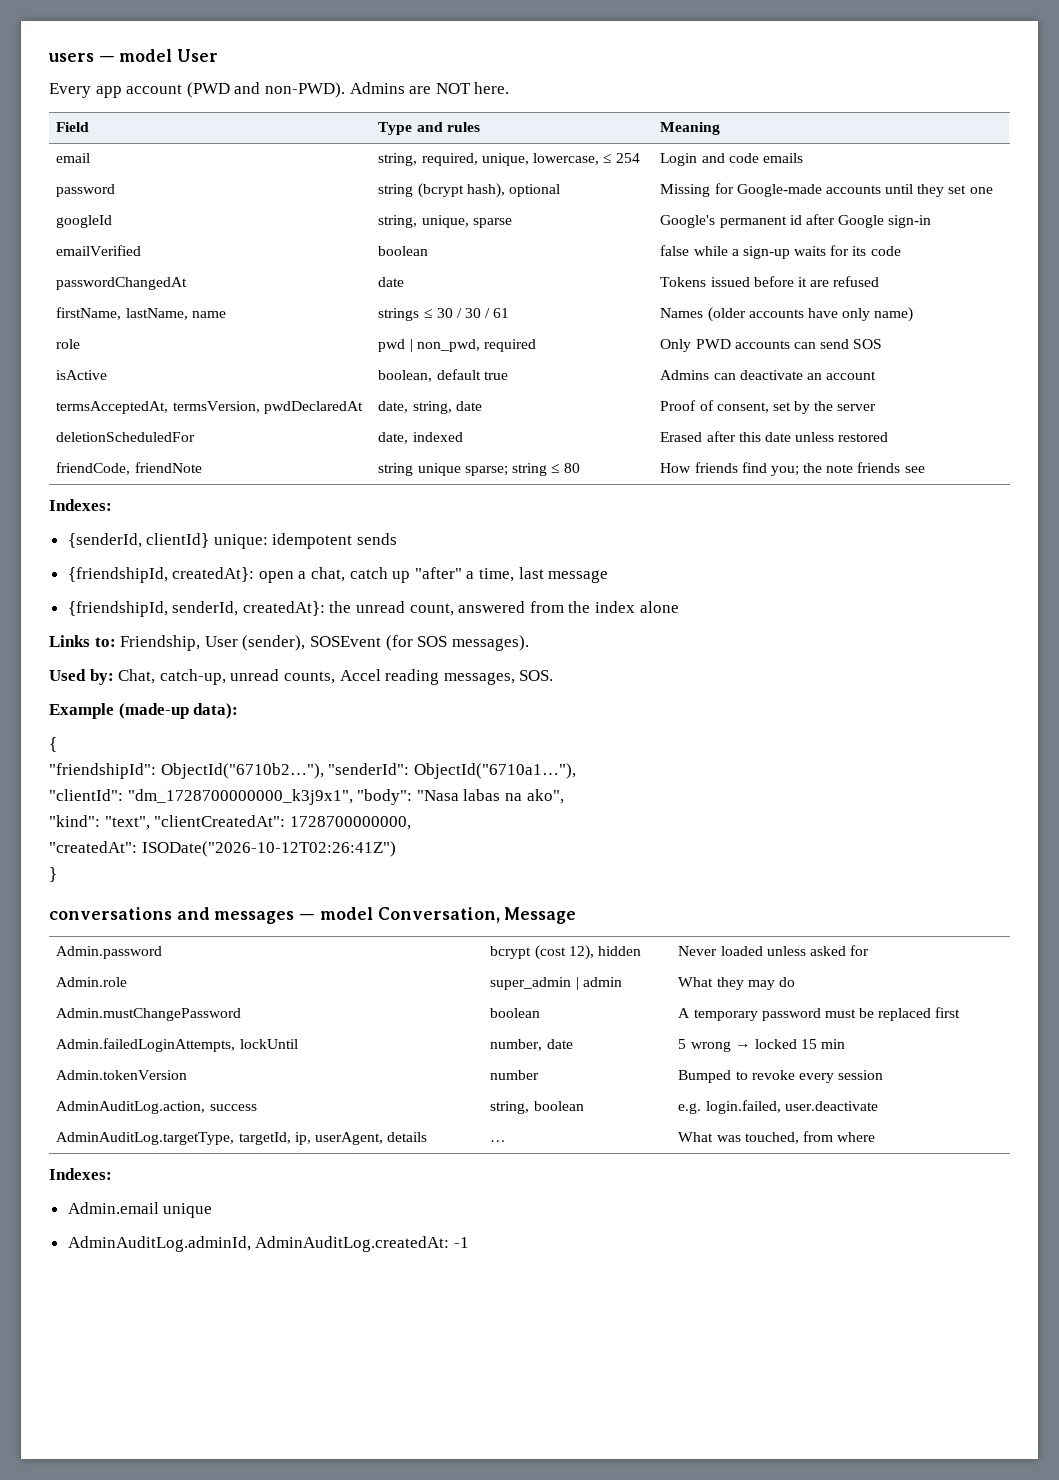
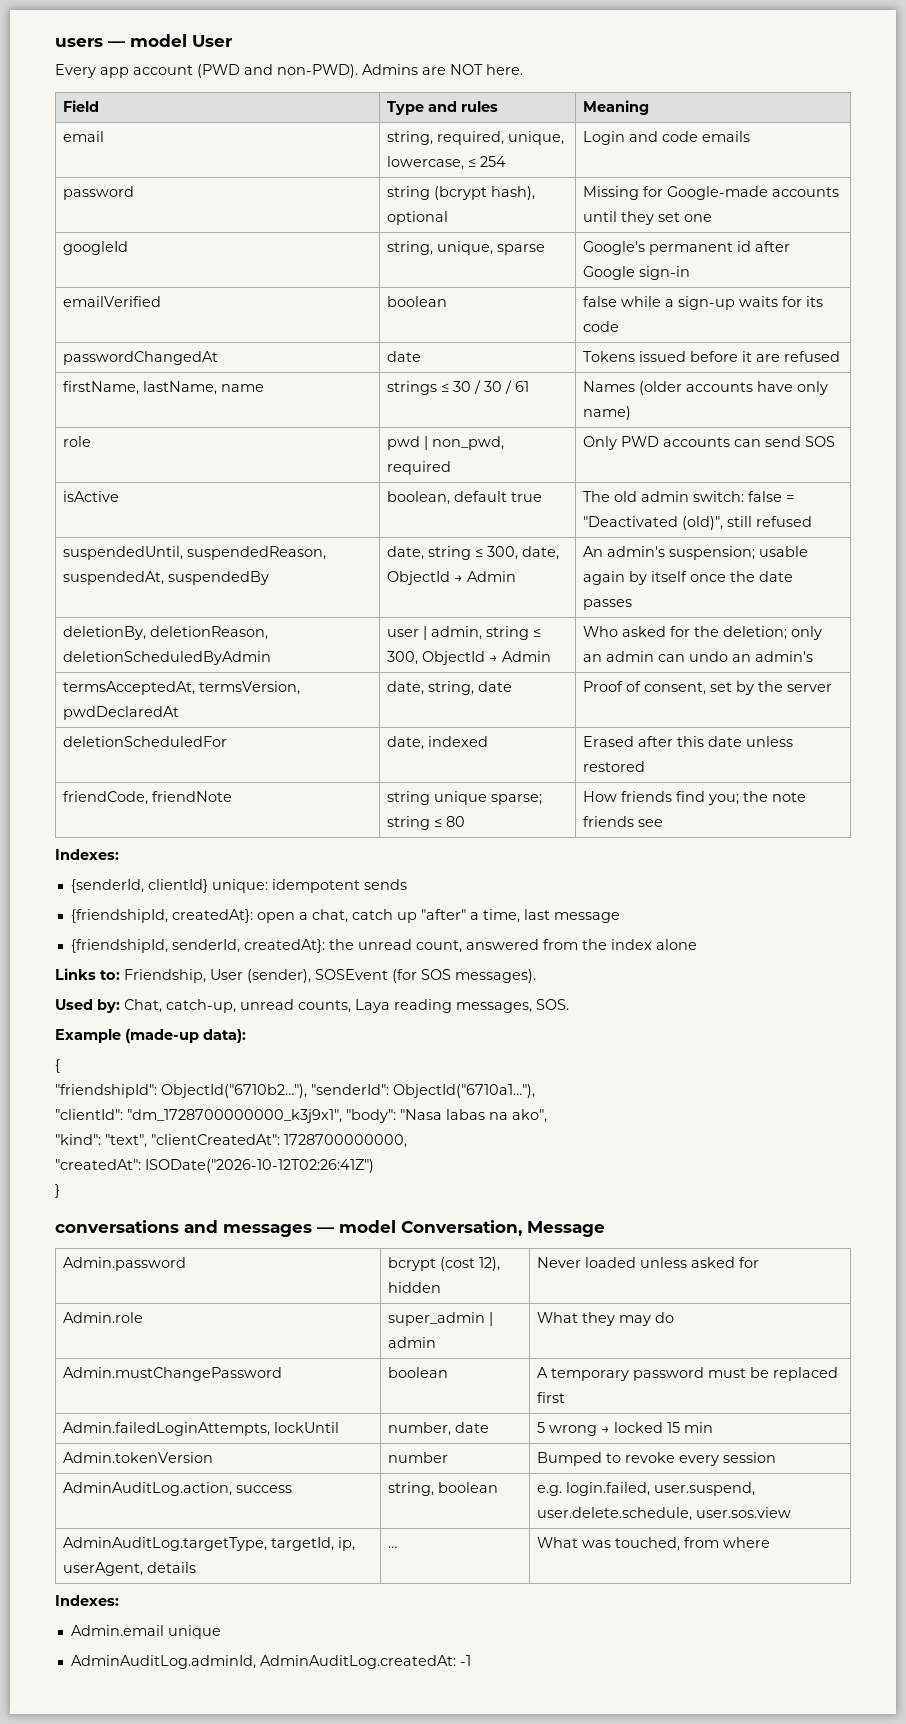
[660,370,877,380] Admins can deactivate an account -> [583,491,795,502] [583,516,813,530] [63,546,327,560] [63,571,270,585] [387,546,560,560] [387,571,517,585] [583,546,809,560] [583,571,794,585] [583,599,633,610] [63,626,269,640] [63,651,272,665] [387,626,542,640] [387,651,552,665] [583,626,823,640] [583,651,814,662] The old admin switch: false = "Deactivated (old)", still refused // suspendedUntil, suspendedReason, suspendedAt, suspendedBy | date, string ≤ 300, date, ObjectId → Admin | An admin's suspension; usable again by itself once the date passes // deletionBy, deletionReason, deletionScheduledByAdmin | user | admin, string ≤ 300, ObjectId → Admin | Who asked for the deletion; only an admin can undo an admin's
[339,669,381,681] Accel -> [355,999,390,1013] Laya
[784,1101,878,1111] user.deactivate -> [654,1482,756,1496] [537,1507,792,1521] user.suspend, user.delete.schedule, user.sos.view

